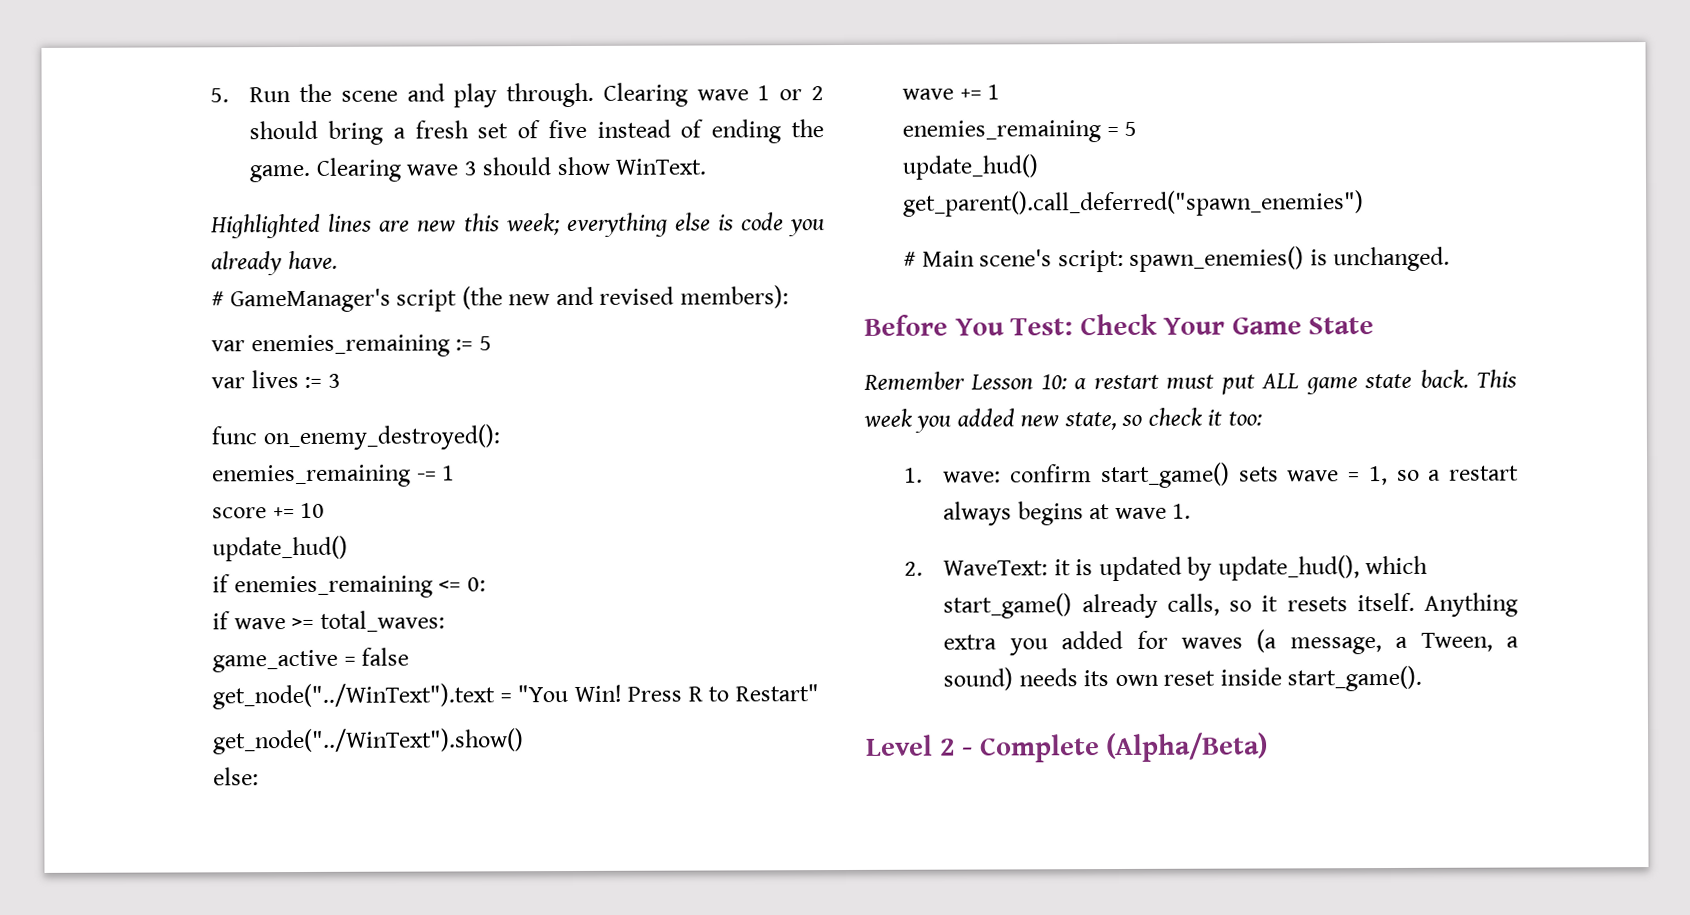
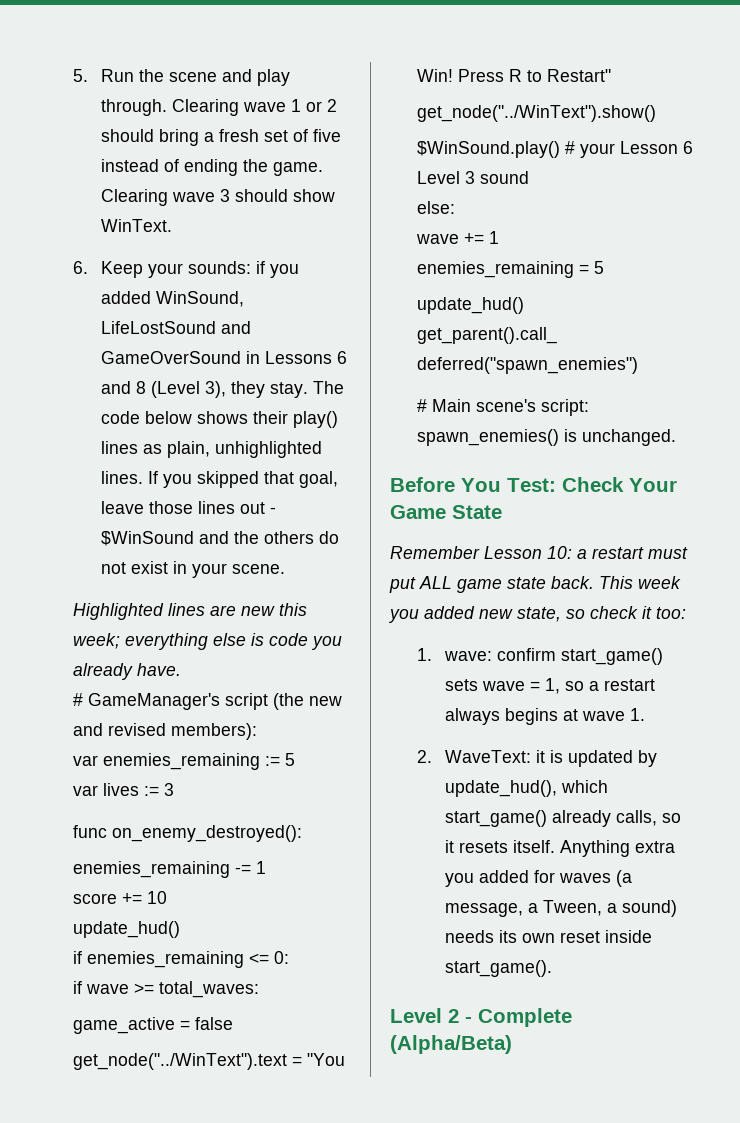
(707, 166) none -> [73,261,299,278] [100,291,244,307] [100,321,251,334] [100,351,347,364] [100,381,344,398] [100,411,338,428] [100,441,322,458] [100,471,338,488] [100,501,276,514] [100,531,339,546] [100,561,285,578] // 6. Keep your sounds: if you added WinSound, LifeLostSound and GameOverSound in Lessons 6 and 8 (Level 3), they stay. The code below shows their play() lines as plain, unhighlighted lines. If you skipped that goal, leave those lines out - $WinSound and the others do not exist in your scene.
(525, 741) none -> [417,141,694,158] [417,171,530,184] // $WinSound.play() # your Lesson 6 Level 3 sound

